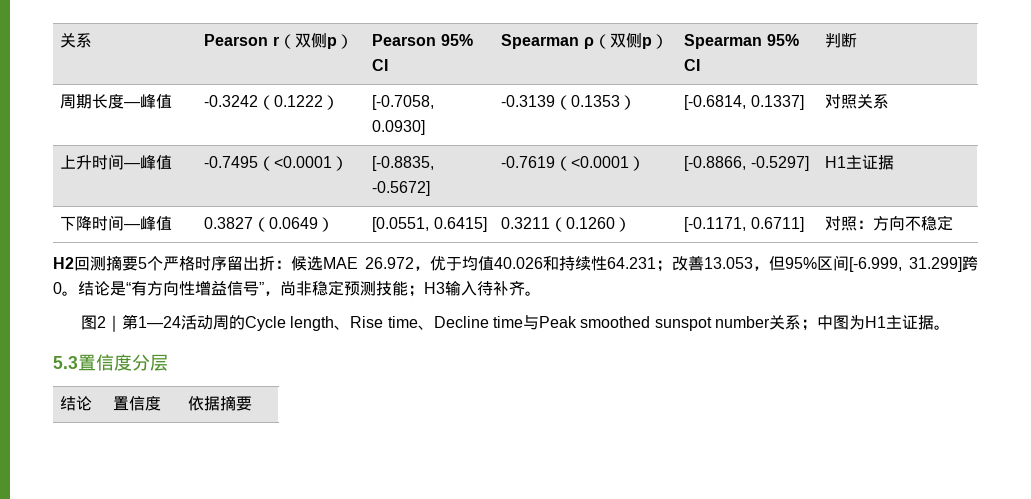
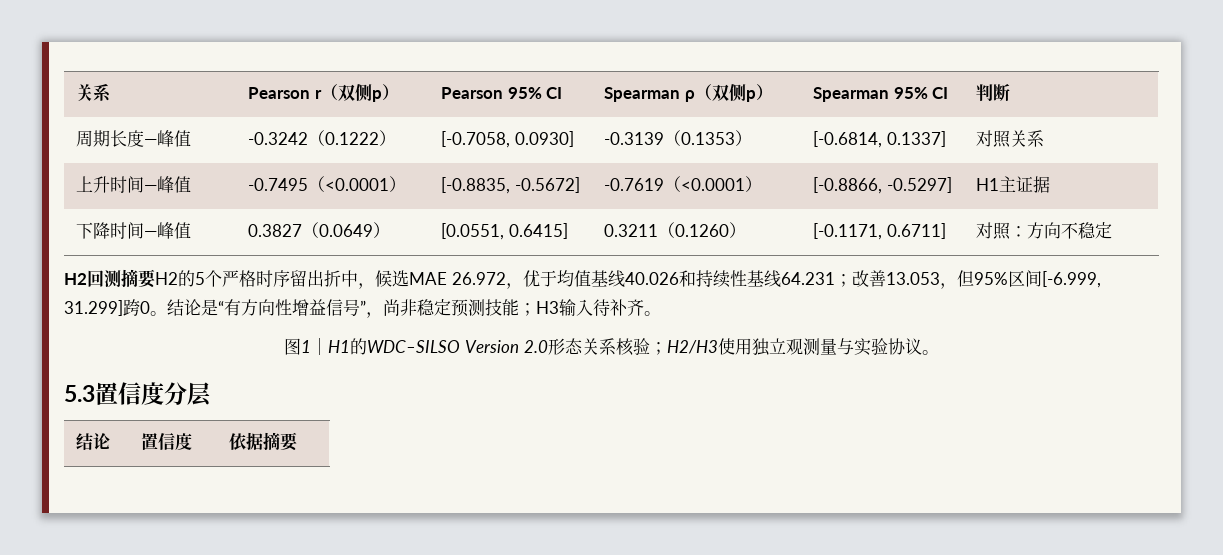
(138, 263) none -> [155,270,195,287] H2的
[275,260,291,269] ： -> [341,270,375,289] 中，
(494, 263) none -> [590,270,625,288] 基线
(607, 263) none -> [746,270,781,288] 基线
[97,314,934,332] 2｜第1—24活动周的Cycle length、Rise time、Decline time与Peak smoothed sunspot number关系；中图为H1主证据 -> [301,338,922,356] 1｜H1的WDC–SILSO Version 2.0形态关系核验；H2/H3使用独立观测量与实验协议

